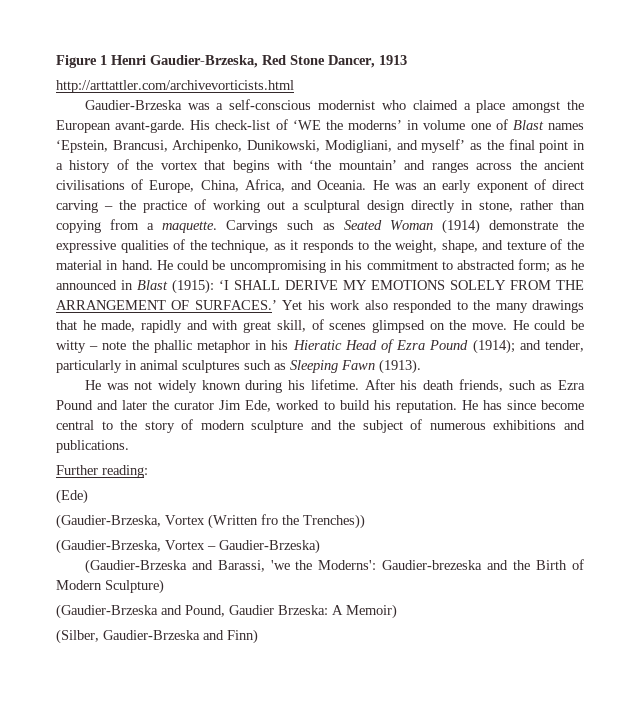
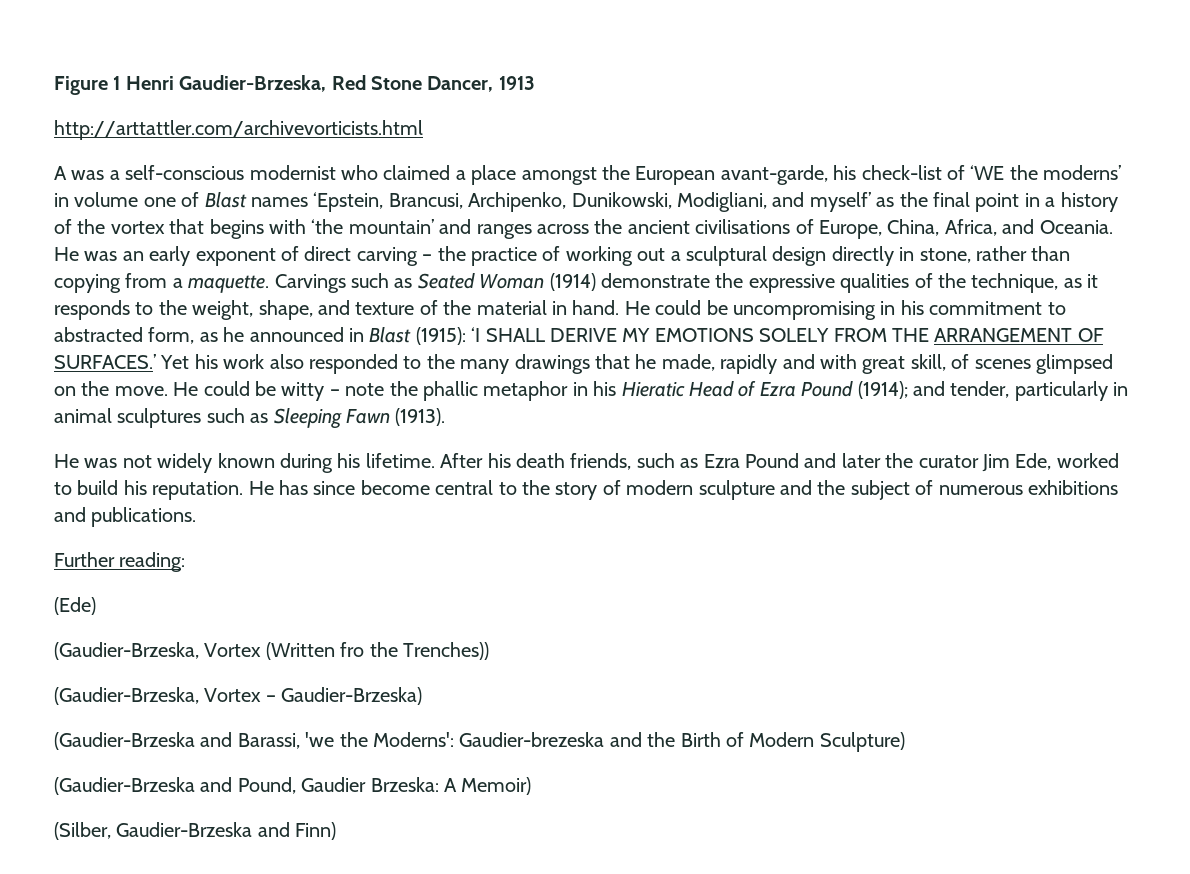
[84,100,182,110] Gaudier-Brzeska -> [54,166,67,180] A
[115,120,211,133] avant-garde. His -> [720,165,857,185] avant-garde, his
[518,259,551,273] form; -> [148,327,195,344] form,

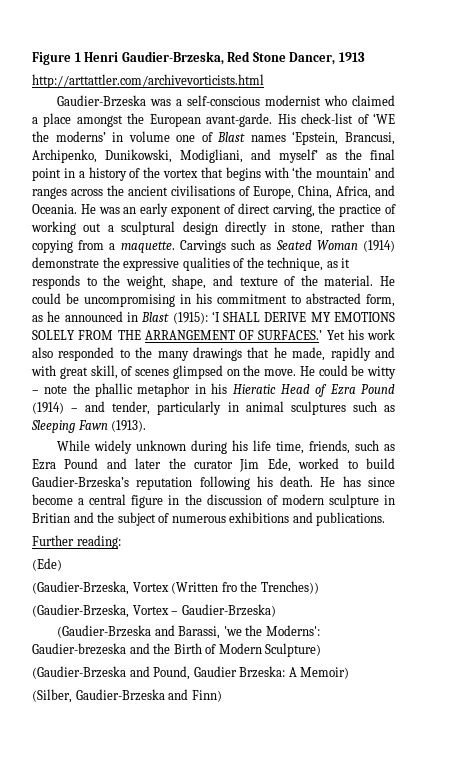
[54,166,67,180] A -> [57,95,147,107] Gaudier-Brzeska
[720,165,857,185] avant-garde, his -> [206,113,296,127] avant-garde. His
[356,247,433,266] carving – -> [272,204,315,217] carving,
[476,300,620,315] material in hand. -> [324,275,374,286] material.
[857,381,908,399] (1914); -> [32,402,79,414] (1914) –
[54,453,565,473] He was not widely known during his lifetime. After his death -> [57,440,305,454] While widely unknown during his life time,
[123,480,598,500] his reputation. He has since become central to the story -> [32,476,395,490] [32,494,262,508] Gaudier-Brzeska’s reputation following his death. He has since become a central figure in the discussion
(775, 490) none -> [384,495,395,505] [32,513,70,523] in Britian

